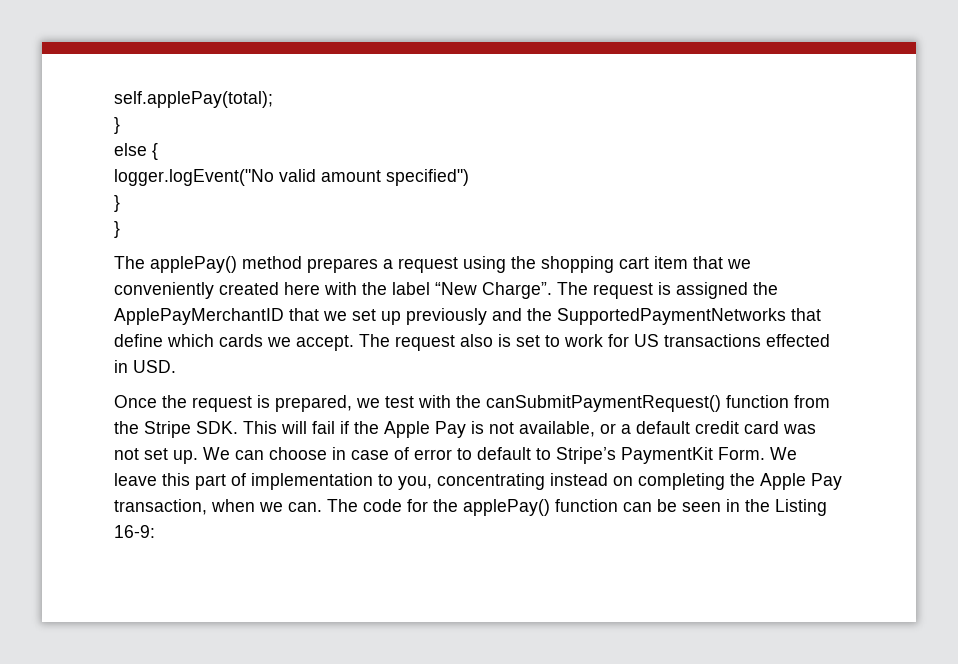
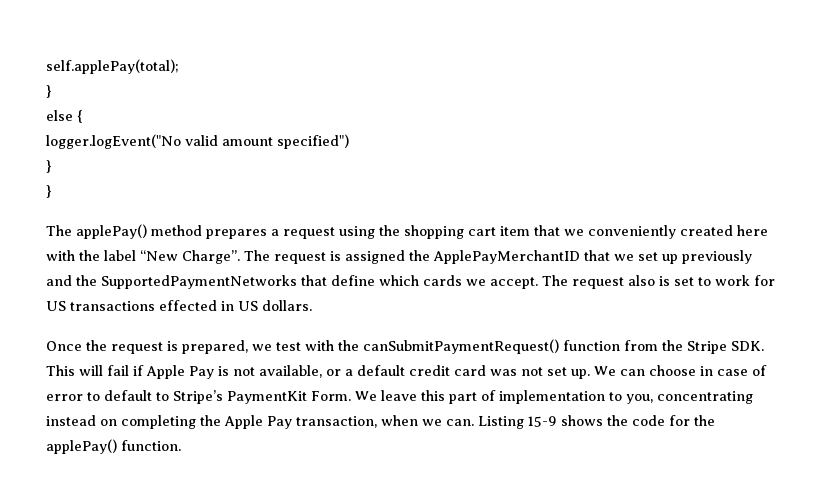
[133,360,176,373] USD. -> [238,300,312,311] US dollars.
[354,421,379,434] the -> (144, 370) none
[327,499,827,516] [114,525,155,538] The code for the applePay() function can be seen in the Listing 16-9: -> [478,415,715,429] [46,439,181,454] Listing 15-9 shows the code for the applePay() function.

